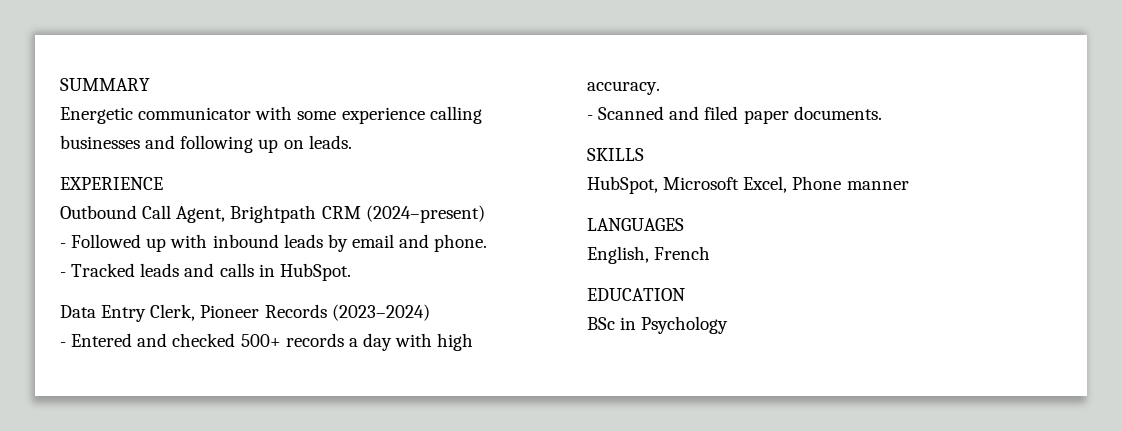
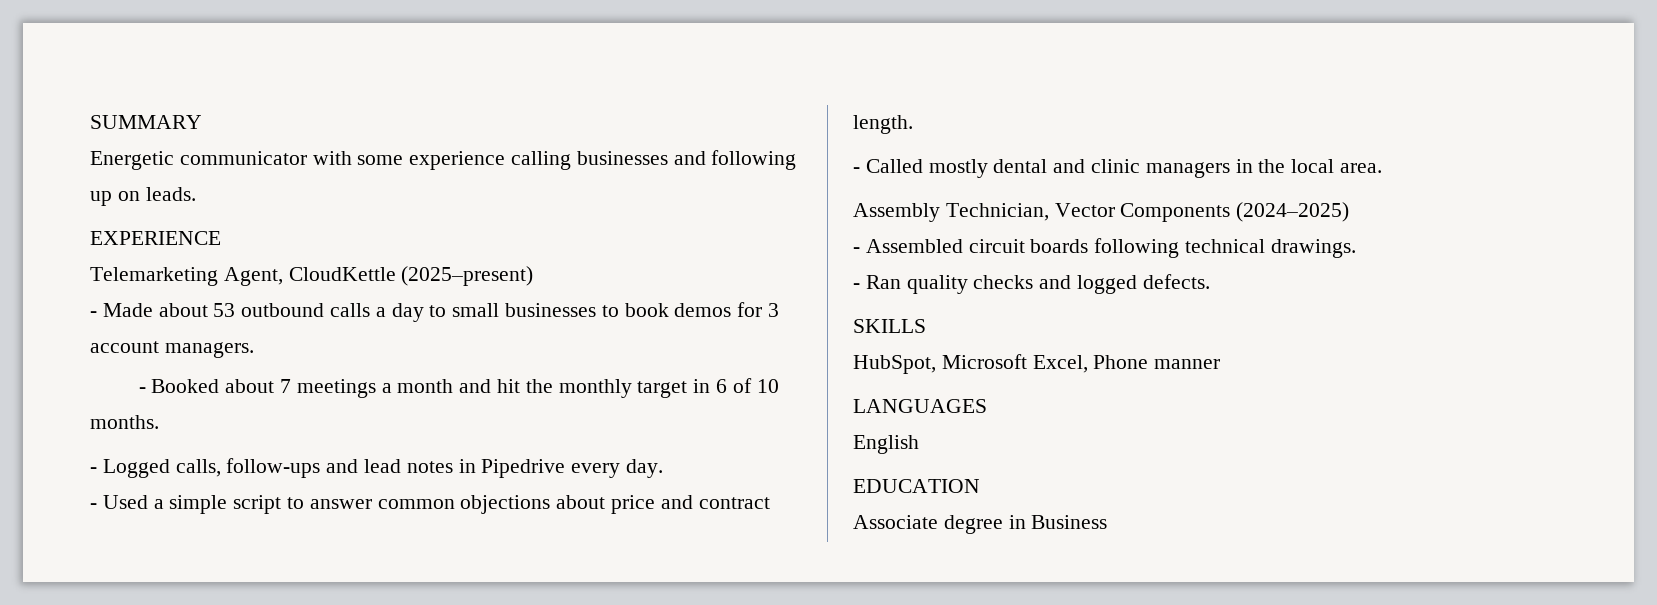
[60,205,485,223] [60,234,488,252] [60,263,351,281] [60,304,430,322] [60,333,474,351] [587,81,660,95] [587,106,882,124] Outbound Call Agent, Brightpath CRM (2024–present) // - Followed up with inbound leads by email and phone. // - Tracked leads and calls in HubSpot. // Data Entry Clerk, Pioneer Records (2023–2024) // - Entered and checked 500+ records a day with high accuracy. // - Scanned and filed paper documents. -> [90,266,534,286] [90,302,780,322] [90,341,254,358] [138,378,779,398] [90,415,159,429] [90,458,664,478] [90,495,770,514] [853,115,913,134] [853,159,1383,178] [853,202,1350,222] [853,238,1356,258] [853,274,1210,294] Telemarketing Agent, CloudKettle (2025–present) // - Made about 53 outbound calls a day to small businesses to book demos for 3 account managers. // - Booked about 7 meetings a month and hit the monthly target in 6 of 10 months. // - Logged calls, follow-ups and lead notes in Pipedrive every day. // - Used a simple script to answer common objections about price and contract length. // - Called mostly dental and clinic managers in the local area. // Assembly Technician, Vector Components (2024–2025) // - Assembled circuit boards following technical drawings. // - Ran quality checks and logged defects.
[587,246,711,264] English, French -> [853,435,919,454] English
[587,316,729,334] BSc in Psychology -> [853,515,1108,534] Associate degree in Business

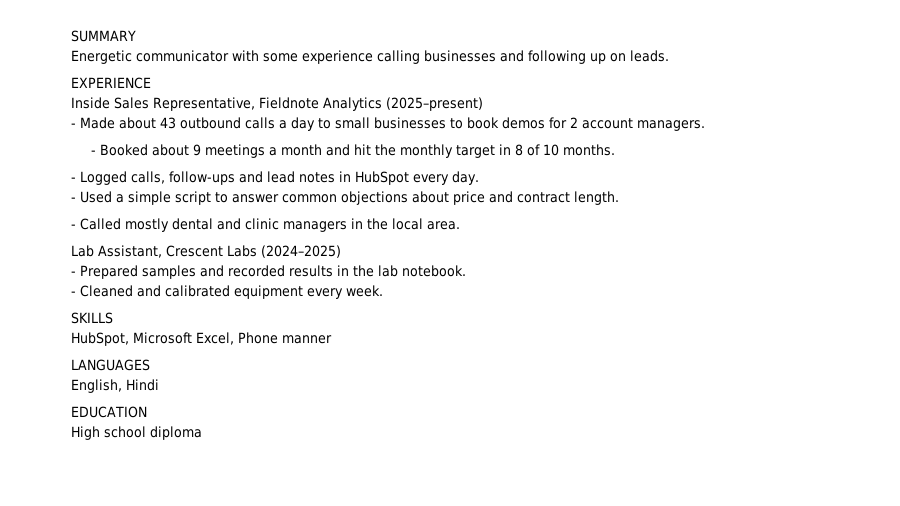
[90,267,396,286] Telemarketing Agent, CloudKettle -> [71,97,382,111] Inside Sales Representative, Fieldnote Analytics
[213,303,236,317] 53 -> [160,117,176,129] 43
[768,303,780,317] 3 -> [570,117,578,128] 2
[280,379,292,393] 7 -> [193,144,202,156] 9
[716,379,728,393] 6 -> [515,144,524,156] 8
[481,459,566,478] Pipedrive -> [355,171,409,185] HubSpot
[853,202,1350,222] [853,238,1356,258] [853,274,1210,294] Assembly Technician, Vector Components (2024–2025) // - Assembled circuit boards following technical drawings. // - Ran quality checks and logged defects. -> [71,245,341,258] [71,265,466,279] [71,285,383,299] Lab Assistant, Crescent Labs (2024–2025) // - Prepared samples and recorded results in the lab notebook. // - Cleaned and calibrated equipment every week.
[853,435,919,454] English -> [71,379,159,393] English, Hindi
[853,515,1108,534] Associate degree in Business -> [71,426,202,440] High school diploma

